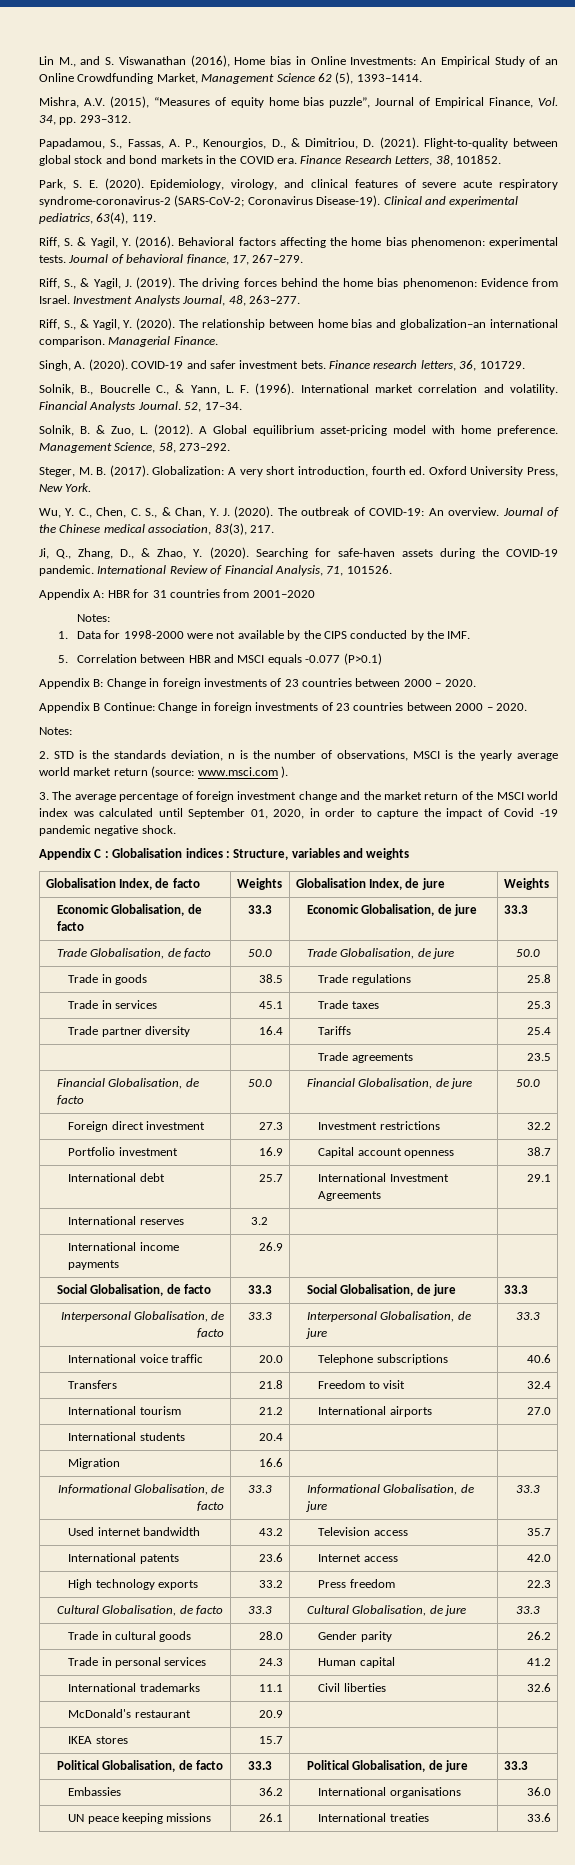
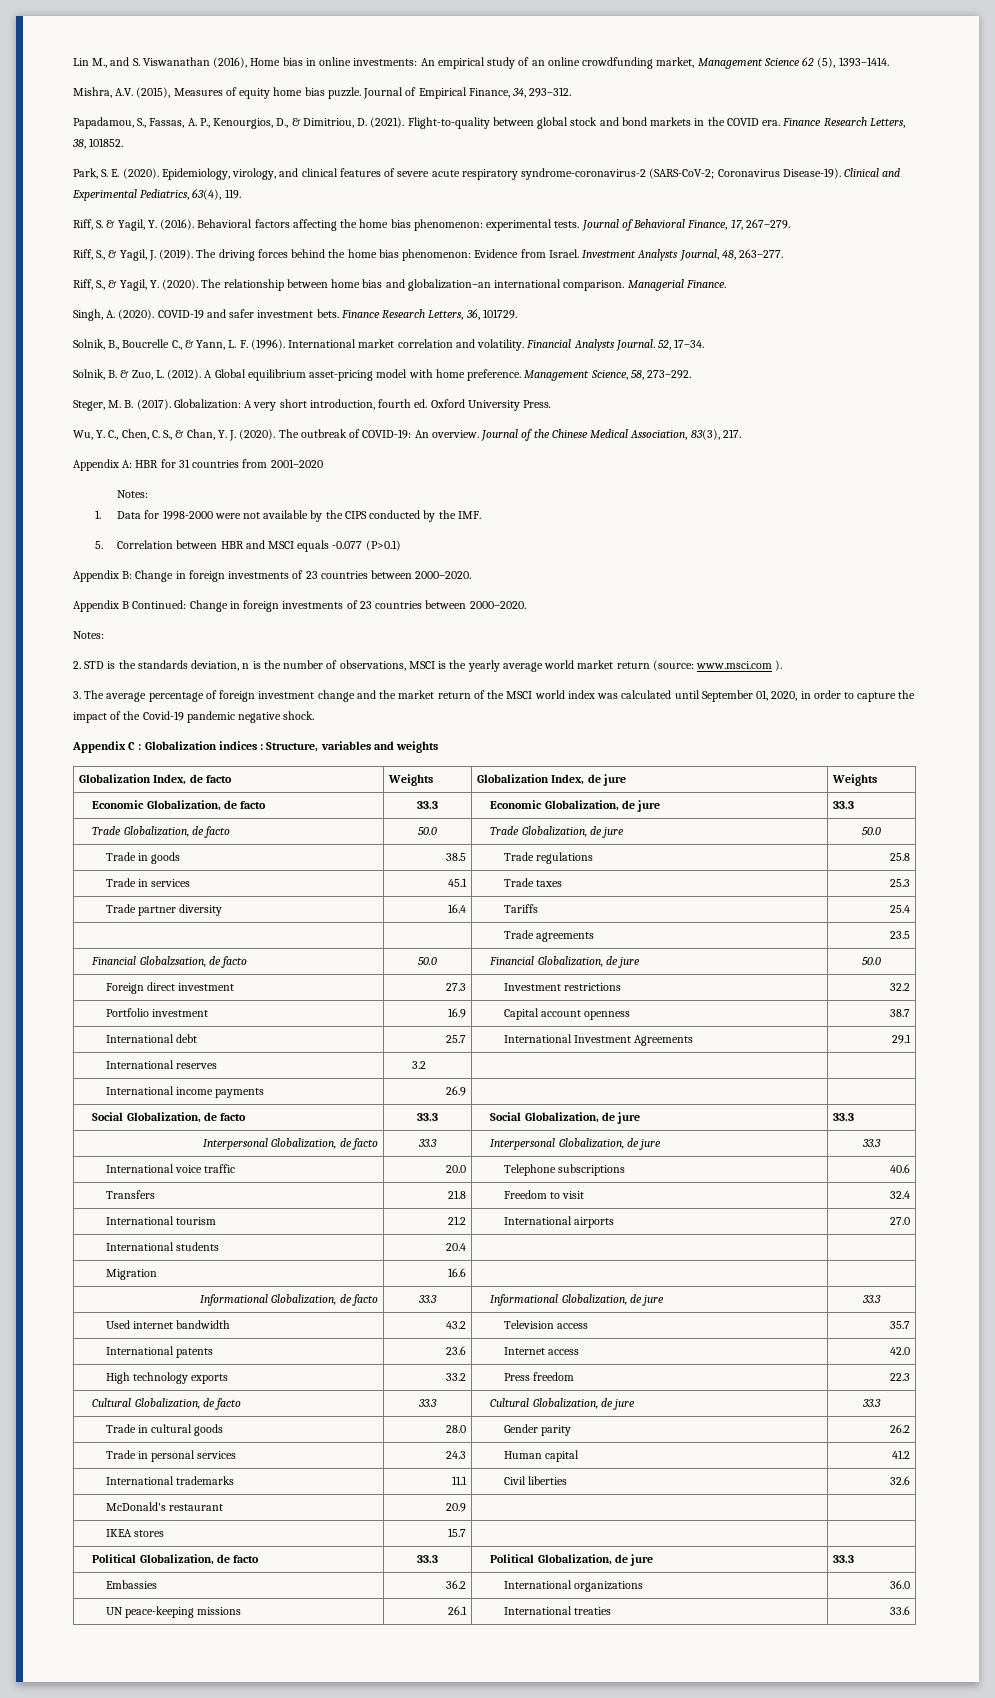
[310,56,558,67] [39,73,198,84] Online Investments: An Empirical Study of an Online Crowdfunding Market, -> [319,57,695,69] online investments: An empirical study of an online crowdfunding market,
[153,97,210,106] “Measures -> [173,88,223,96] Measures
[329,97,371,108] puzzle”, -> [327,87,361,99] puzzle.
[537,97,558,106] [39,115,77,125] Vol. 34, pp. -> [512,88,527,98] 34,
[449,196,519,207] [39,213,93,224] experimental pediatrics, -> [72,189,190,201] Experimental Pediatrics,
[126,254,229,265] behavioral finance, -> [633,219,728,230] Behavioral Finance,
[373,360,456,371] research letters, -> [382,309,464,320] Research Letters,
[527,467,559,477] [39,483,92,492] Press, New York. -> [523,400,552,408] Press.
[103,524,212,535] medical association, -> [590,429,688,440] Medical Association,
[39,547,558,559] [39,565,392,576] // Ji, Q., Zhang, D., & Zhao, Y. (2020). Searching for safe-haven assets during the COVID-19 pandemic. International Review of Financial Analysis, 71, 101526. -> (741, 433) none
[403,679,476,687] 2000 – 2020. -> [415,571,472,579] 2000–2020.
[103,702,527,713] Continue: Change in foreign investments of 23 countries between 2000 – 2020. -> [132,600,526,612] Continued: Change in foreign investments of 23 countries between 2000–2020.
[504,808,559,817] Covid -19 -> [123,711,184,721] the Covid-19
[112,848,183,858] Globalisation -> [144,741,217,750] Globalization
[45,878,116,888] Globalisation -> [79,774,152,783] Globalization
[295,878,366,888] Globalisation -> [477,774,550,783] Globalization
[111,904,185,916] Globalisation, -> [146,800,221,811] Globalization,
[361,904,478,916] [503,905,528,914] [56,948,165,959] Globalisation, de jure | 33.3 // Trade Globalisation, -> [544,800,661,812] [833,801,855,809] [92,826,189,837] Globalization, de jure | 33.3 // Trade Globalization,
[340,948,415,959] Globalisation, -> [521,826,587,837] Globalization,
[108,1078,183,1089] Globalisation, -> [139,956,206,967] Globalzsation,
[358,1078,433,1089] Globalisation, -> [537,956,603,967] Globalization,
[90,1284,164,1296] Globalisation, -> [126,1112,201,1123] Globalization,
[340,1284,414,1296] Globalisation, -> [524,1112,599,1123] Globalization,
[134,1311,209,1322] Globalisation, -> [271,1138,337,1149] Globalization,
[380,1311,455,1322] Globalisation, -> [558,1138,624,1149] Globalization,
[134,1484,209,1495] Globalisation, -> [271,1294,337,1305] Globalization,
[383,1484,458,1495] Globalisation, -> [561,1294,627,1305] Globalization,
[102,1605,177,1616] Globalisation, -> [134,1398,200,1409] Globalization,
[352,1605,427,1616] Globalisation, -> [532,1398,598,1409] Globalization,
[102,1760,176,1772] Globalisation, -> [139,1554,214,1565] Globalization,
[352,1760,426,1772] Globalisation, -> [537,1554,612,1565] Globalization,
[389,1787,461,1798] organisations -> [573,1581,643,1592] organizations
[87,1813,164,1824] peace keeping -> [124,1606,194,1618] peace-keeping

